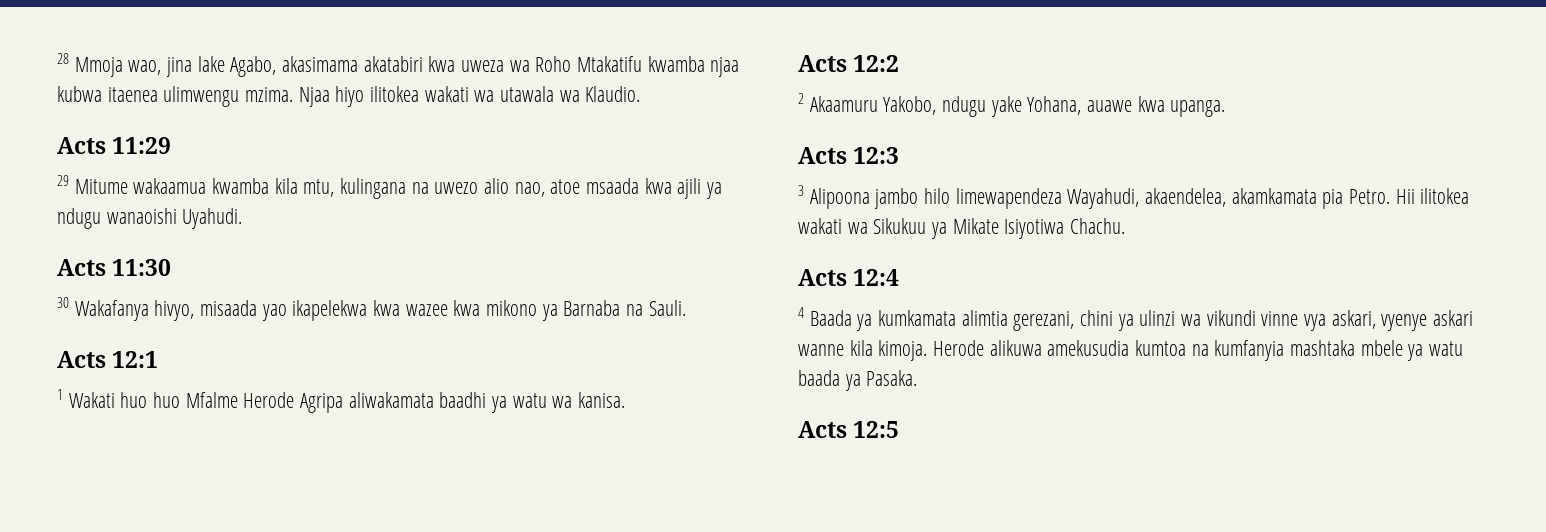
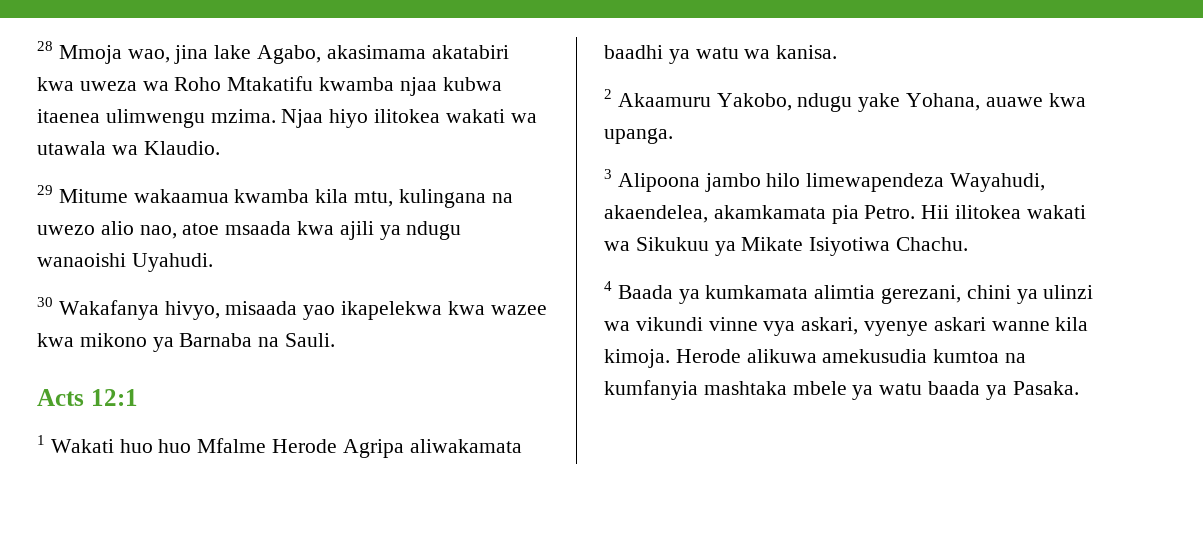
[57,137,172,154] // Acts 11:29 -> (220, 148) none
[57,259,172,276] // Acts 11:30 -> (213, 262) none
[798,55,900,72] // Acts 12:2 -> (838, 52) none
[798,147,900,164] // Acts 12:3 -> (673, 136) none
[798,269,900,286] // Acts 12:4 -> (969, 244) none
[798,421,900,438] // Acts 12:5 -> (1079, 388) none

